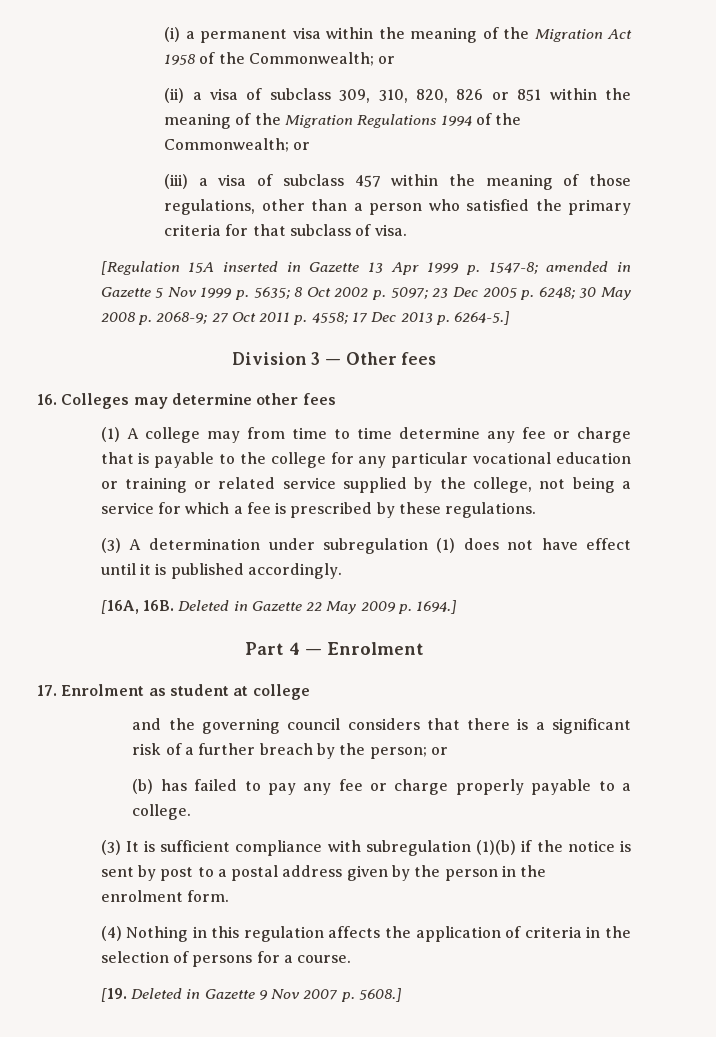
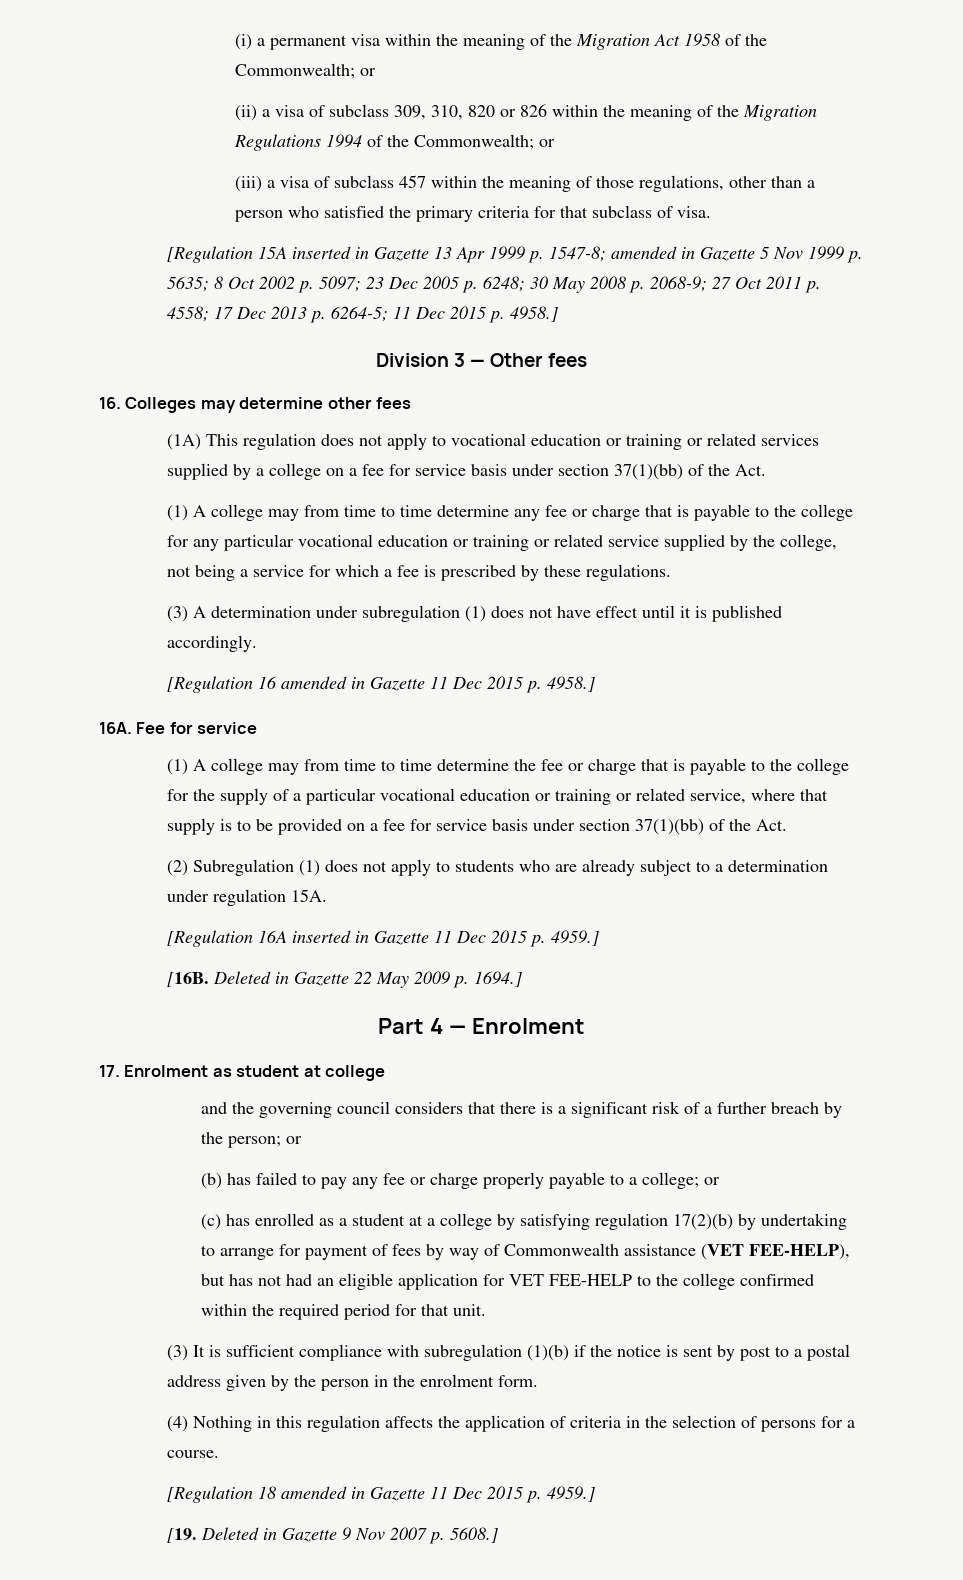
[415,89,542,103] 820, 826 or 851 -> [468,104,548,117] 820 or 826
[454,311,511,325] 6264-5.] -> [331,306,559,323] 6264-5; 11 Dec 2015 p. 4958.]
(336, 399) none -> [167,433,820,450] [167,463,767,480] // (1A) This regulation does not apply to vocational education or training or related services supplied by a college on a fee for service basis under section 37(1)(bb) of the Act.
[100,600,174,614] [16A, 16B. -> [167,676,596,693] [99,722,258,734] [167,758,850,775] [167,788,829,805] [167,818,788,835] [167,859,829,876] [167,889,328,906] [167,930,600,947] [167,972,210,987] [Regulation 16 amended in Gazette 11 Dec 2015 p. 4958.] // 16A. Fee for service // (1) A college may from time to time determine the fee or charge that is payable to the college for the supply of a particular vocational education or training or related service, where that supply is to be provided on a fee for service basis under section 37(1)(bb) of the Act. // (2) Subregulation (1) does not apply to students who are already subject to a determination under regulation 15A. // [Regulation 16A inserted in Gazette 11 Dec 2015 p. 4959.] // [16B.
[132,804,192,820] college. -> [642,1172,721,1189] [201,1213,848,1230] [201,1243,851,1260] [201,1273,815,1290] [201,1304,487,1320] college; or // (c) has enrolled as a student at a college by satisfying regulation 17(2)(b) by undertaking to arrange for payment of fees by way of Commonwealth assistance (VET FEE-HELP), but has not had an eligible application for VET FEE-HELP to the college confirmed within the required period for that unit.
(352, 959) none -> [167,1486,596,1503] // [Regulation 18 amended in Gazette 11 Dec 2015 p. 4959.]

